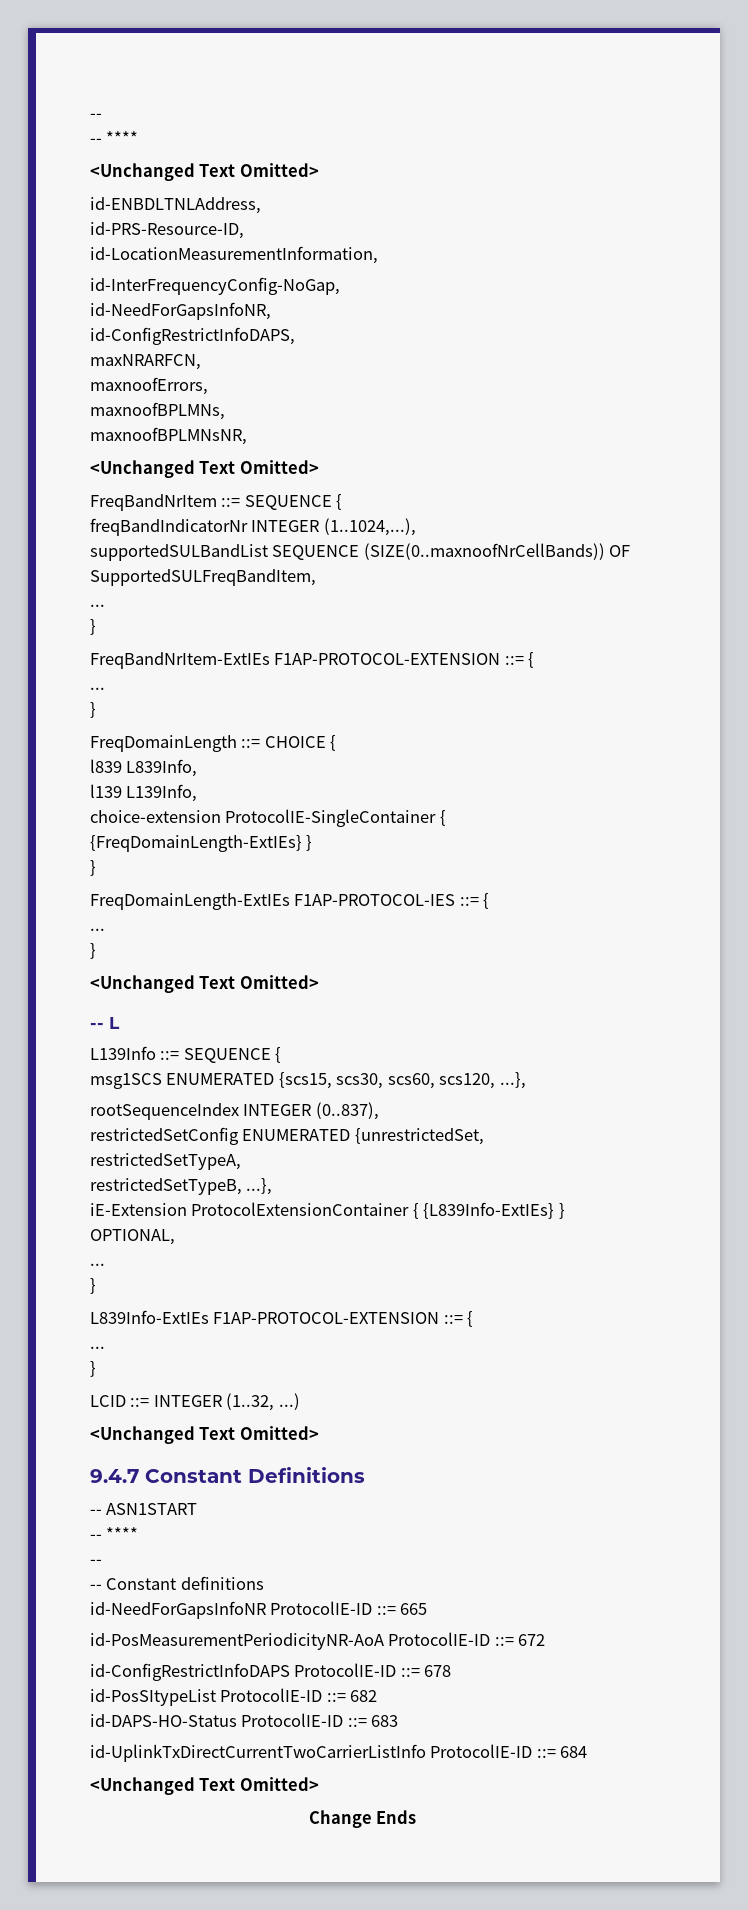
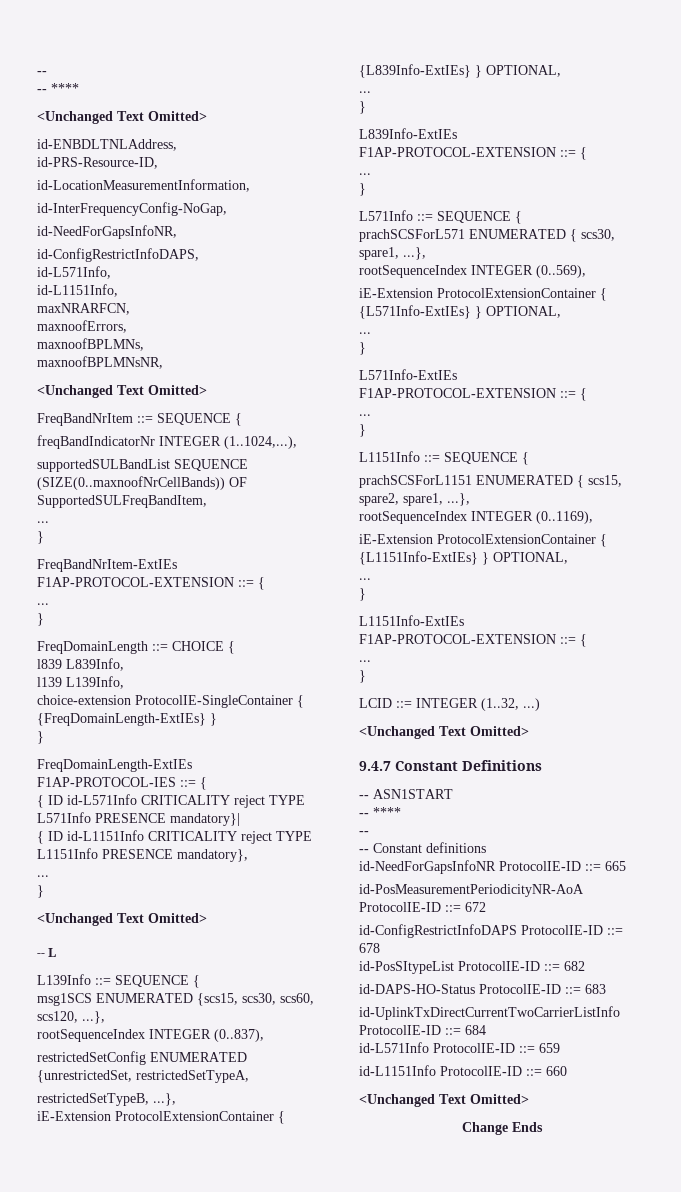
(295, 336) none -> [37,266,111,279] [37,284,118,297] // id-L571Info, // id-L1151Info,
(490, 901) none -> [37,794,305,808] [37,812,240,826] [37,830,312,844] [37,848,248,862] // { ID id-L571Info CRITICALITY reject TYPE L571Info PRESENCE mandatory}| // { ID id-L1151Info CRITICALITY reject TYPE L1151Info PRESENCE mandatory},
(96, 1369) none -> [359,210,522,224] [359,229,615,242] [359,247,426,260] [359,265,586,278] [359,288,607,301] [359,305,561,319] [359,332,371,334] [359,342,366,355] [359,369,457,380] [359,388,587,401] [359,414,371,416] [359,424,366,437] [359,451,529,465] [359,475,622,488] [359,493,470,506] [359,511,593,524] [359,534,607,547] [359,551,568,565] [359,578,371,580] [359,588,366,601] [359,615,464,626] [359,634,587,647] [359,660,371,662] [359,670,366,683] // L571Info ::= SEQUENCE { // prachSCSForL571 ENUMERATED { scs30, spare1, ...}, // rootSequenceIndex INTEGER (0..569), // iE-Extension ProtocolExtensionContainer { {L571Info-ExtIEs} } OPTIONAL, // ... // } // L571Info-ExtIEs F1AP-PROTOCOL-EXTENSION ::= { // ... // } // L1151Info ::= SEQUENCE { // prachSCSForL1151 ENUMERATED { scs15, spare2, spare1, ...}, // rootSequenceIndex INTEGER (0..1169), // iE-Extension ProtocolExtensionContainer { {L1151Info-ExtIEs} } OPTIONAL, // ... // } // L1151Info-ExtIEs F1AP-PROTOCOL-EXTENSION ::= { // ... // }
(588, 1752) none -> [359,1042,560,1053] [359,1065,567,1076] // id-L571Info ProtocolIE-ID ::= 659 // id-L1151Info ProtocolIE-ID ::= 660

